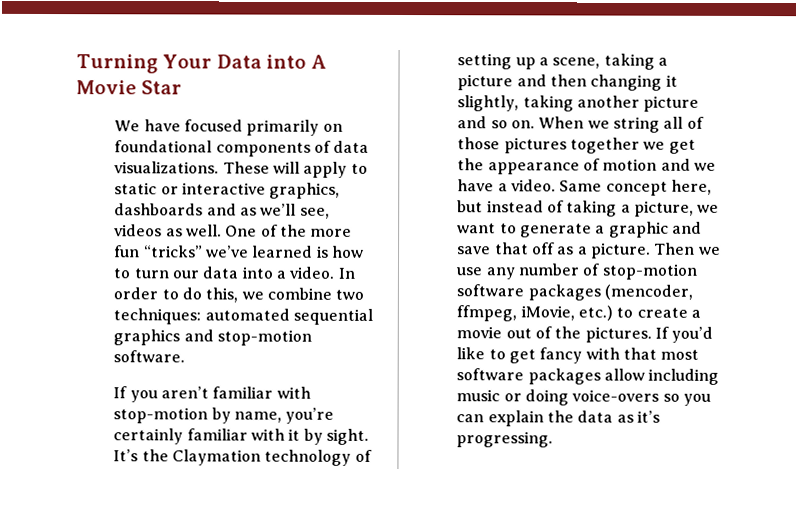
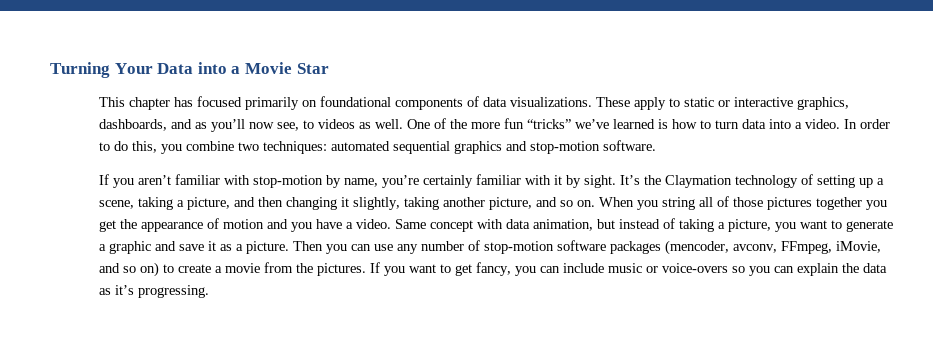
[310,54,327,69] A -> [231,66,241,74] a
[114,119,181,132] We have -> [99,97,194,110] This chapter has
[273,161,301,174] will -> (631, 102) none
[114,203,204,216] dashboards -> [99,119,168,131] dashboards,
[260,203,330,219] we’ll see, -> [211,119,315,132] you’ll now see, to
[172,270,200,279] our -> (740, 124) none
[241,291,264,300] we -> [161,144,183,154] you
[457,74,514,91] picture -> [187,197,231,210] picture,
[643,95,700,112] picture -> [489,197,533,210] picture,
[587,120,610,129] we -> [637,200,659,210] you
[643,141,666,150] we -> [866,200,888,210] you
[693,162,716,171] we -> [291,222,313,232] you
[670,179,712,195] here, -> [477,219,594,231] with data animation,
[697,204,720,213] we -> [775,222,797,232] you
[494,242,556,255] that off -> [208,241,217,251] it
[698,246,721,255] we -> [326,244,372,254] you can
[456,305,614,322] ffmpeg, iMovie, etc.) -> [733,241,882,254] [99,262,160,277] avconv, FFmpeg, iMovie, and so on)
[505,326,553,339] out of -> [264,262,294,273] from
[671,326,714,343] [456,347,700,364] [456,368,720,385] you’d like to get fancy with that most software packages allow including -> [384,262,605,276] you want to get fancy, you can include
[525,389,570,406] doing -> (659, 269) none

